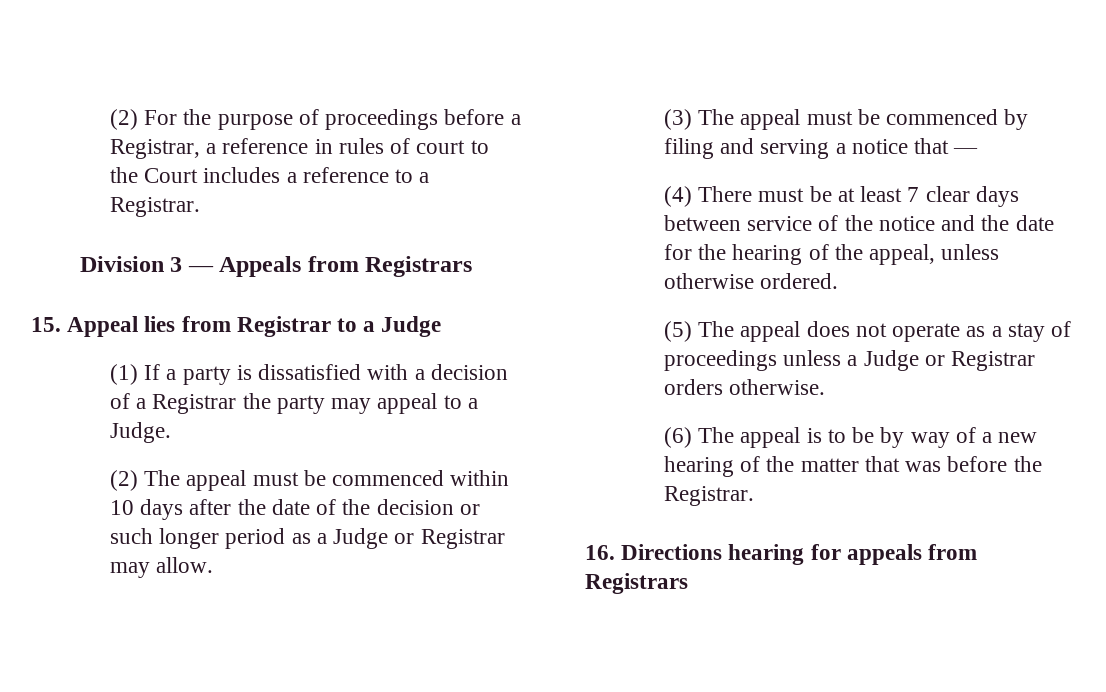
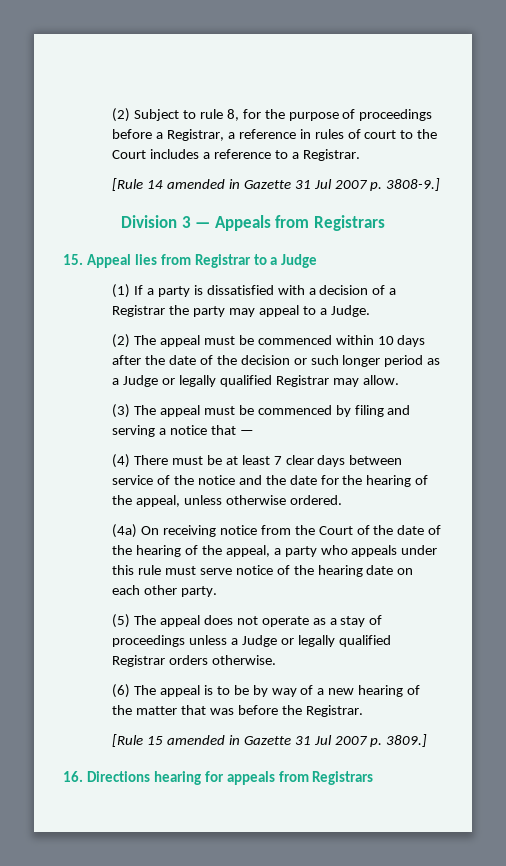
[110,109,178,130] (2) For -> [112,108,261,122] (2) Subject to rule 8, for
(201, 207) none -> [112,178,441,191] // [Rule 14 amended in Gazette 31 Jul 2007 p. 3808-9.]
(415, 538) none -> [178,375,272,387] legally qualified
(839, 281) none -> [112,524,442,538] [112,545,438,557] [112,565,414,577] [112,585,217,597] // (4a) On receiving notice from the Court of the date of the hearing of the appeal, a party who appeals under this rule must serve notice of the hearing date on each other party.
(945, 360) none -> [297,635,391,647] legally qualified
(755, 496) none -> [112,734,428,747] // [Rule 15 amended in Gazette 31 Jul 2007 p. 3809.]

